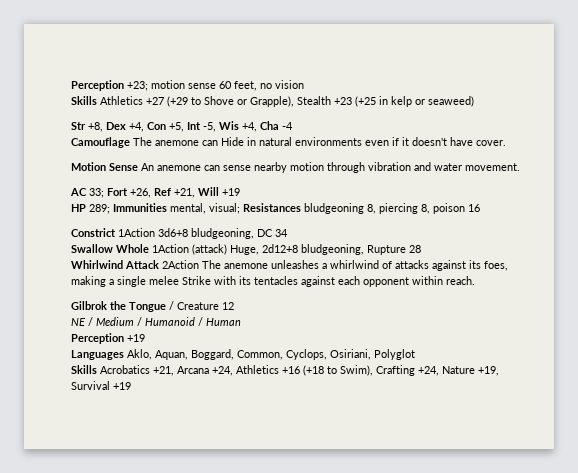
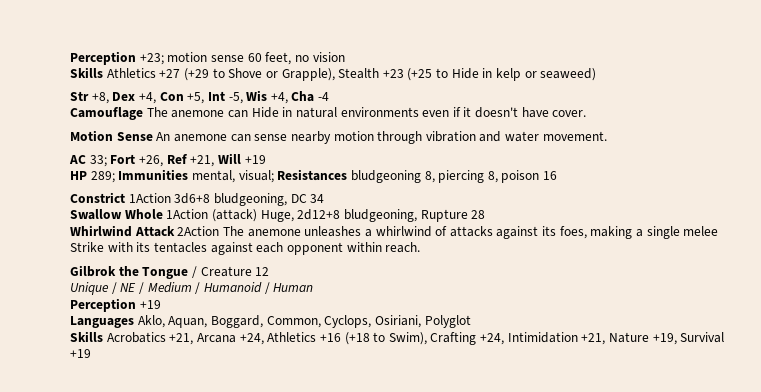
(376, 101) none -> [436,68,479,79] to Hide
(234, 306) none -> [70,282,117,295] Unique /
(439, 371) none -> [507,332,606,345] Intimidation +21,

